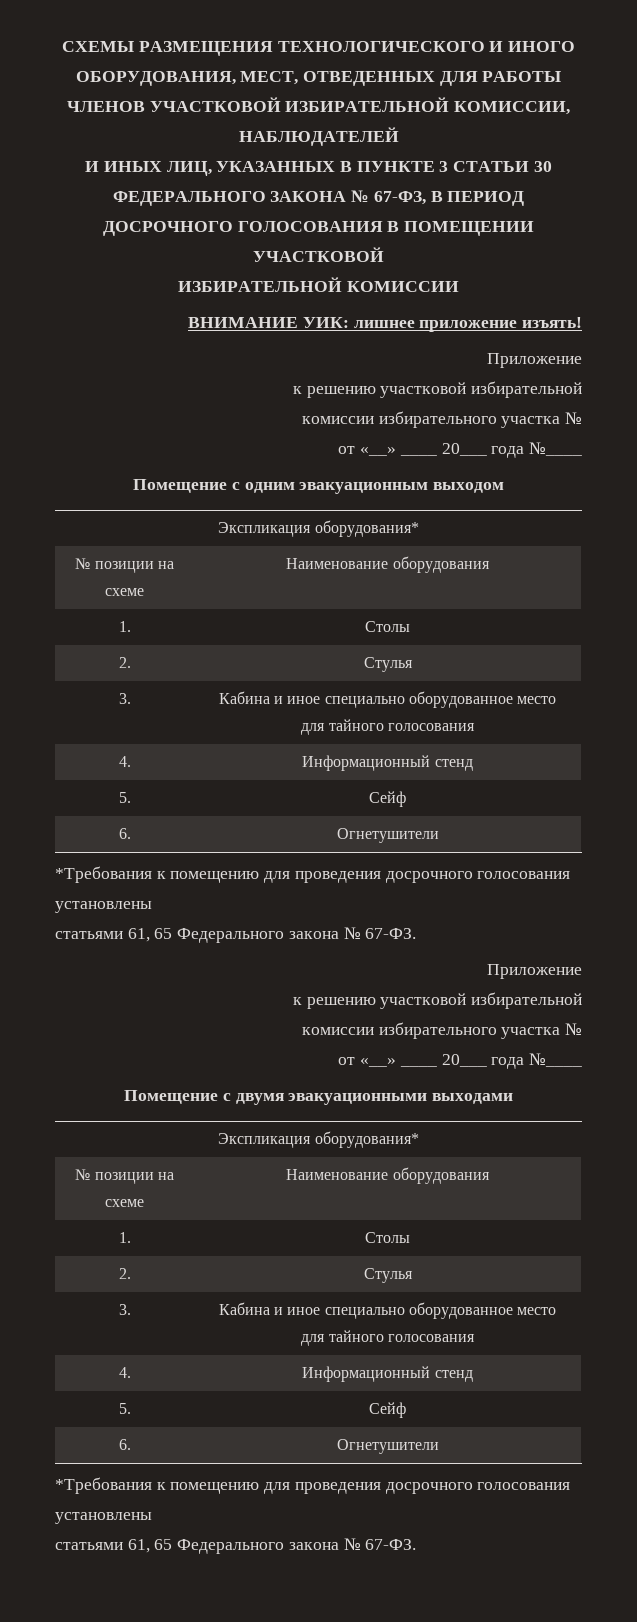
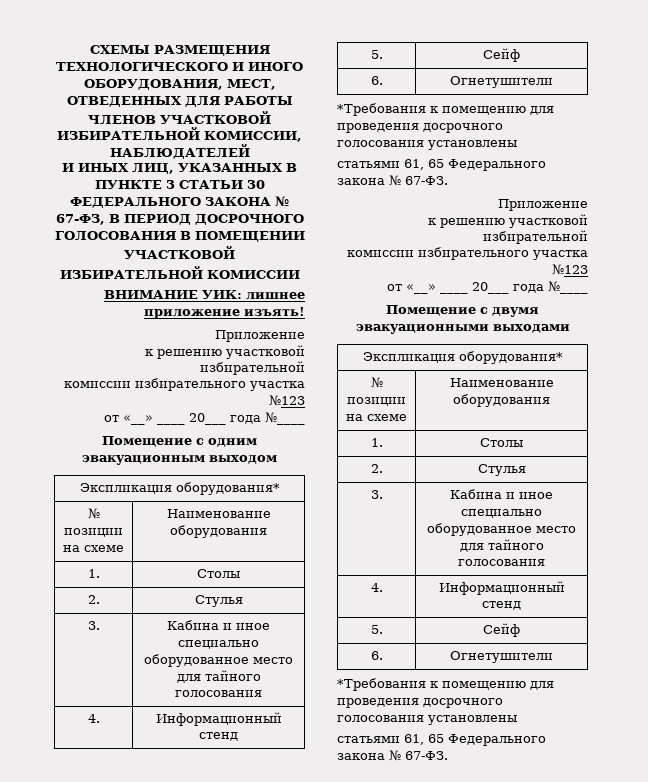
[565,412,582,424] № -> [269,395,305,406] №123
[565,1023,582,1035] № -> [552,264,588,275] №123

